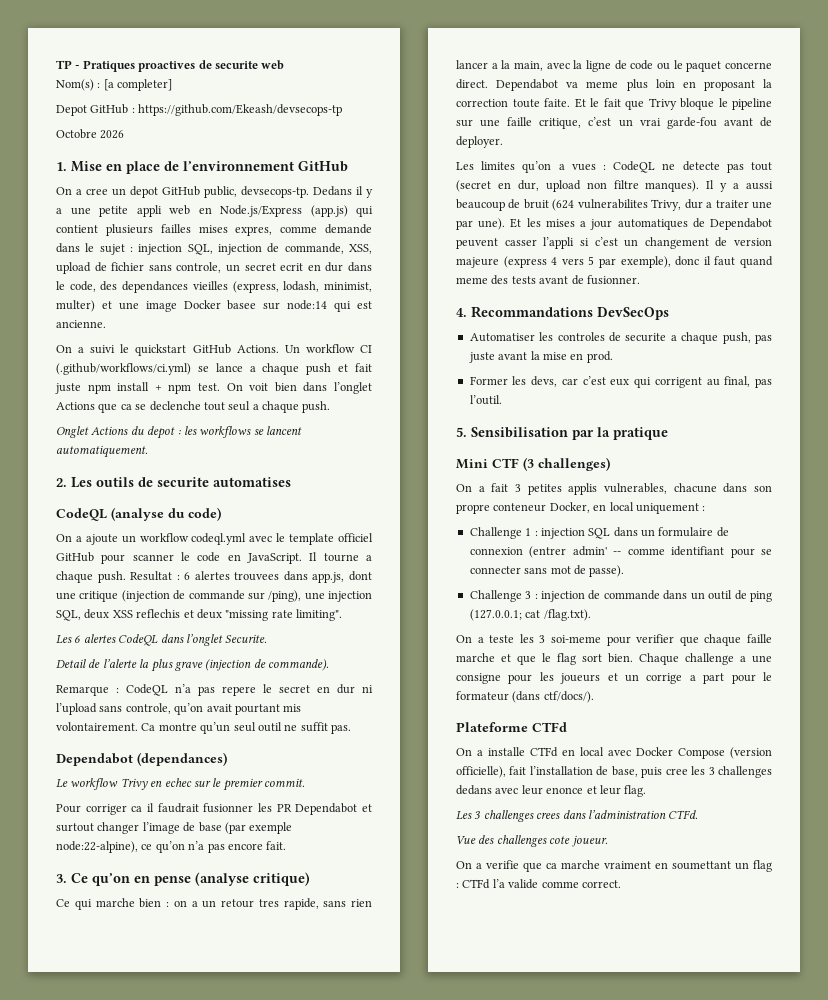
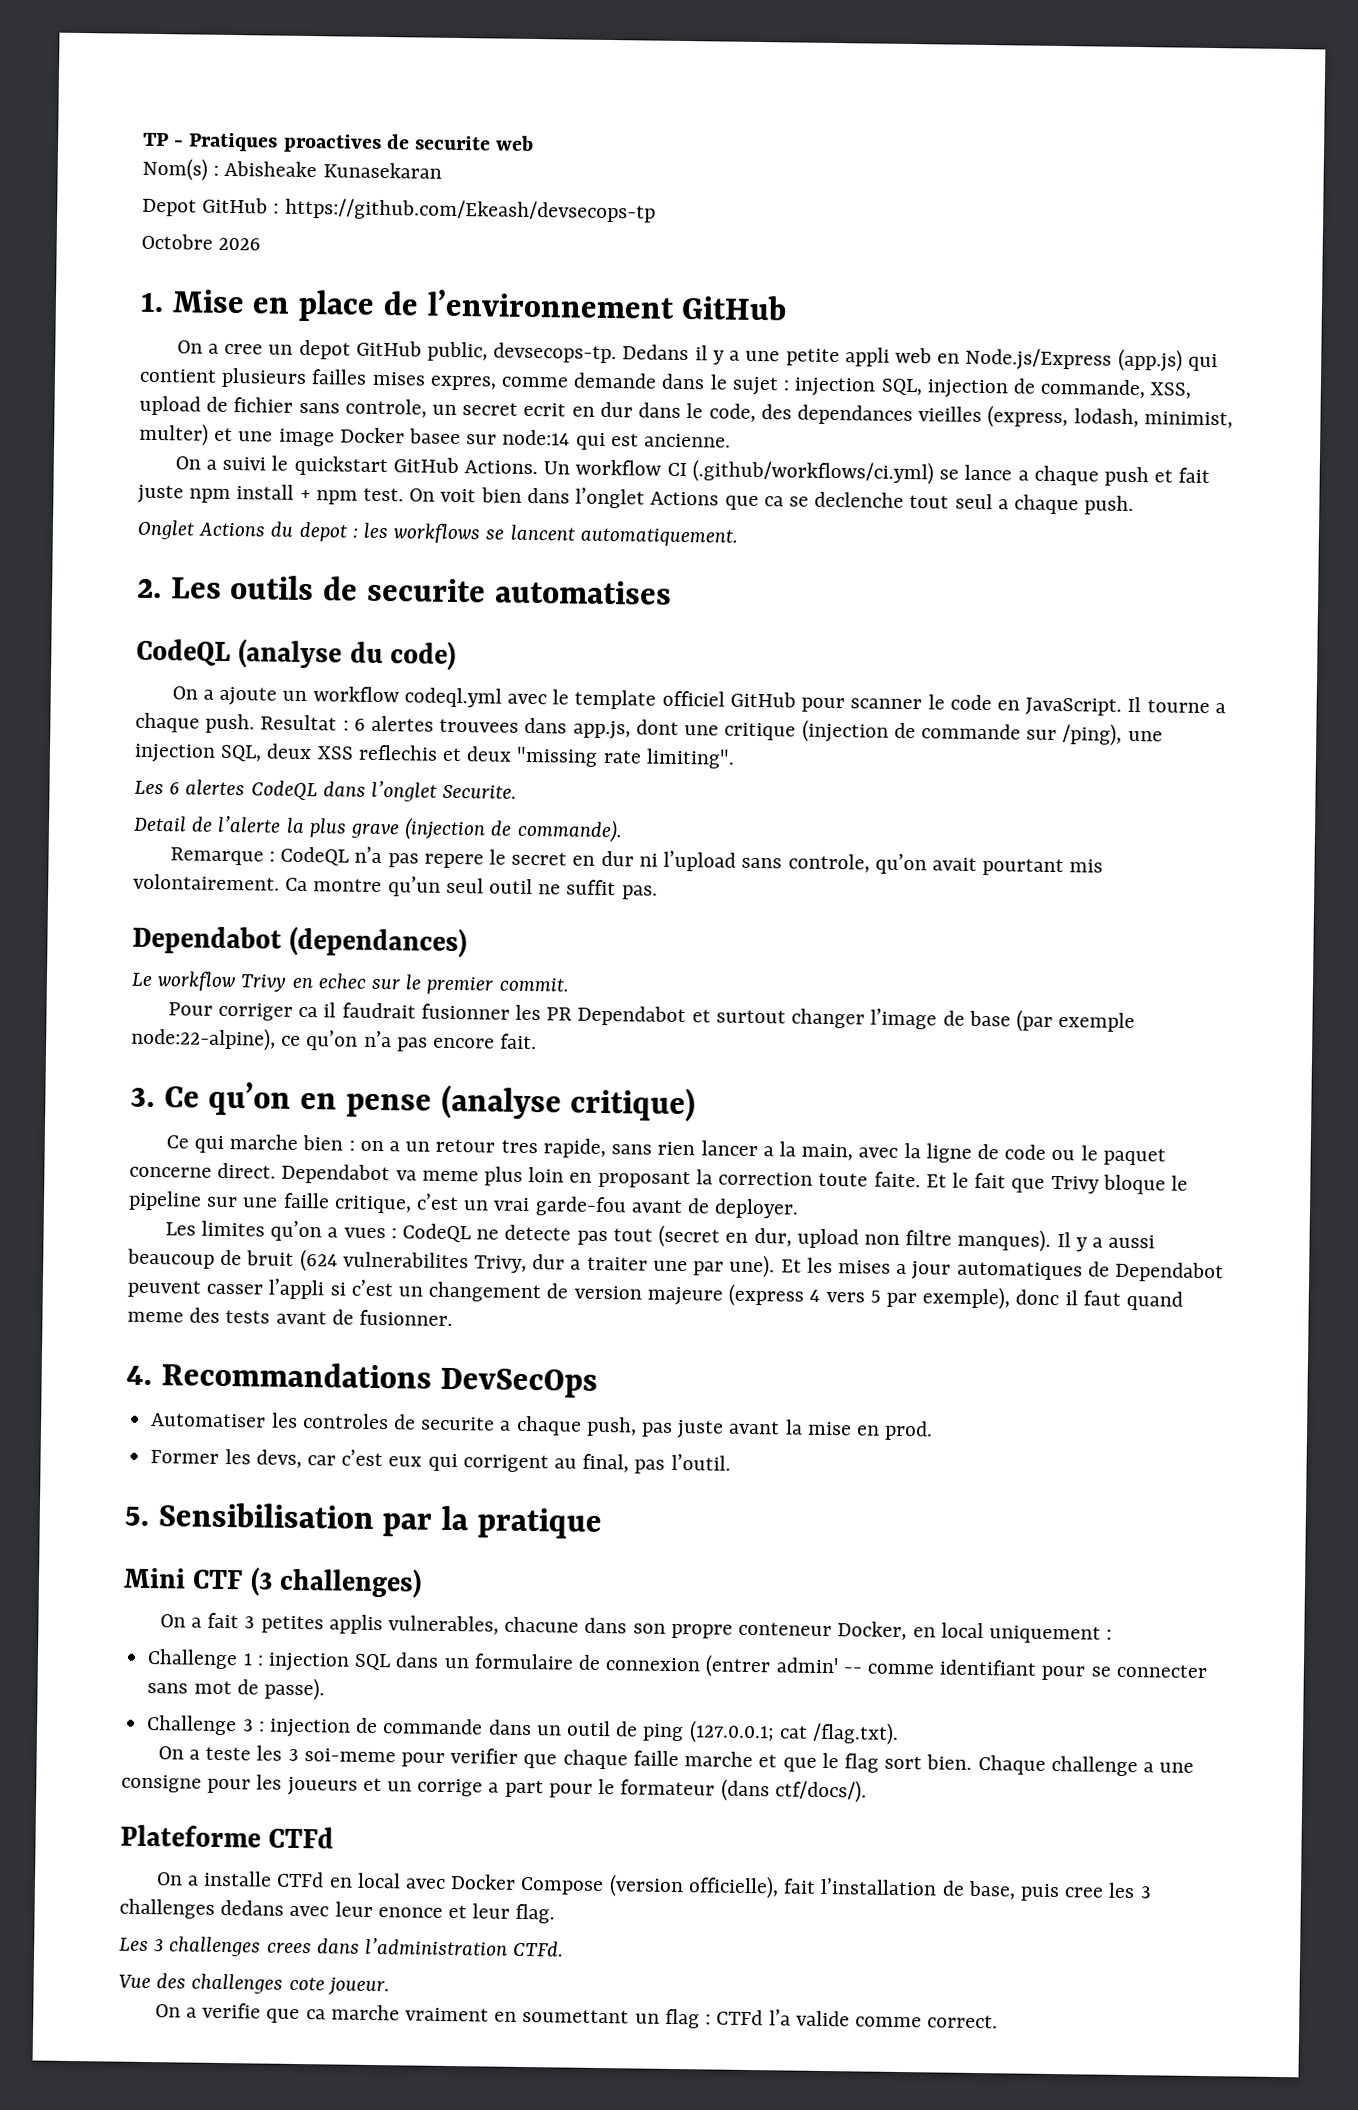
[103,79,173,91] [a completer] -> [224,160,442,179] Abisheake Kunasekaran

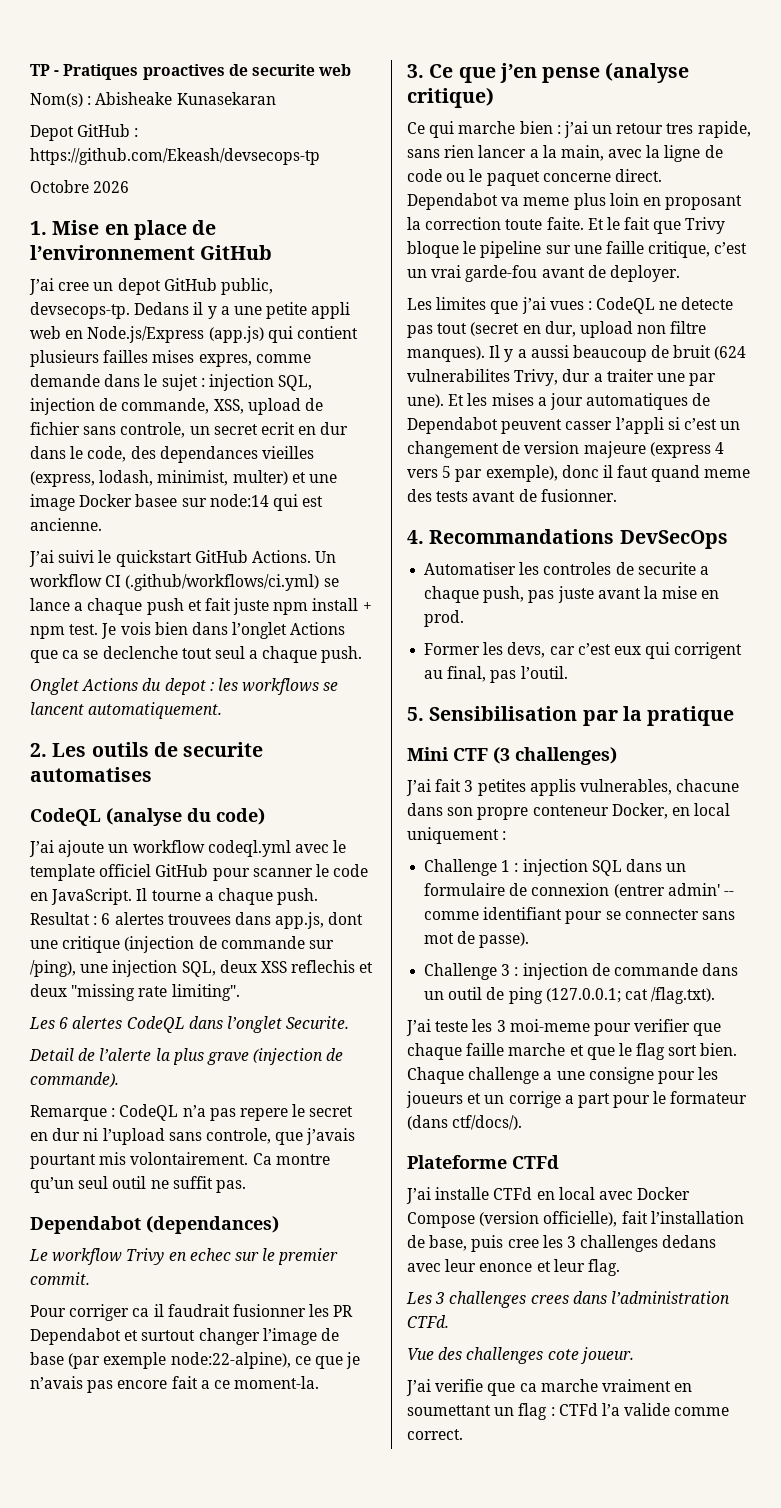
[176,340,219,354] On a -> [29,278,54,295] J’ai
[174,456,217,470] On a -> [29,550,54,567] J’ai
[409,488,477,503] On voit -> [101,622,151,639] Je vois
[171,686,214,700] On a -> [29,840,54,857] J’ai
[874,853,977,875] qu’on avait -> [275,1128,356,1145] que j’avais
[306,1030,538,1052] qu’on n’a pas encore fait. -> [314,1352,361,1369] [30,1376,320,1393] que je n’avais pas encore fait a ce moment-la.
[208,1081,338,1116] qu’on en -> [458,63,537,83] que j’en
[359,1140,401,1152] on a -> [563,121,588,138] j’ai
[270,1220,339,1242] qu’on a -> [490,297,546,314] que j’ai
[159,1614,202,1628] On a -> [406,779,431,796] J’ai
[157,1746,200,1760] On a -> [406,1019,431,1036] J’ai
[303,1748,396,1763] soi-meme -> [509,1019,590,1032] moi-meme
[155,1872,199,1886] On a -> [406,1187,431,1204] J’ai
[154,2004,197,2018] On a -> [406,1379,431,1396] J’ai

